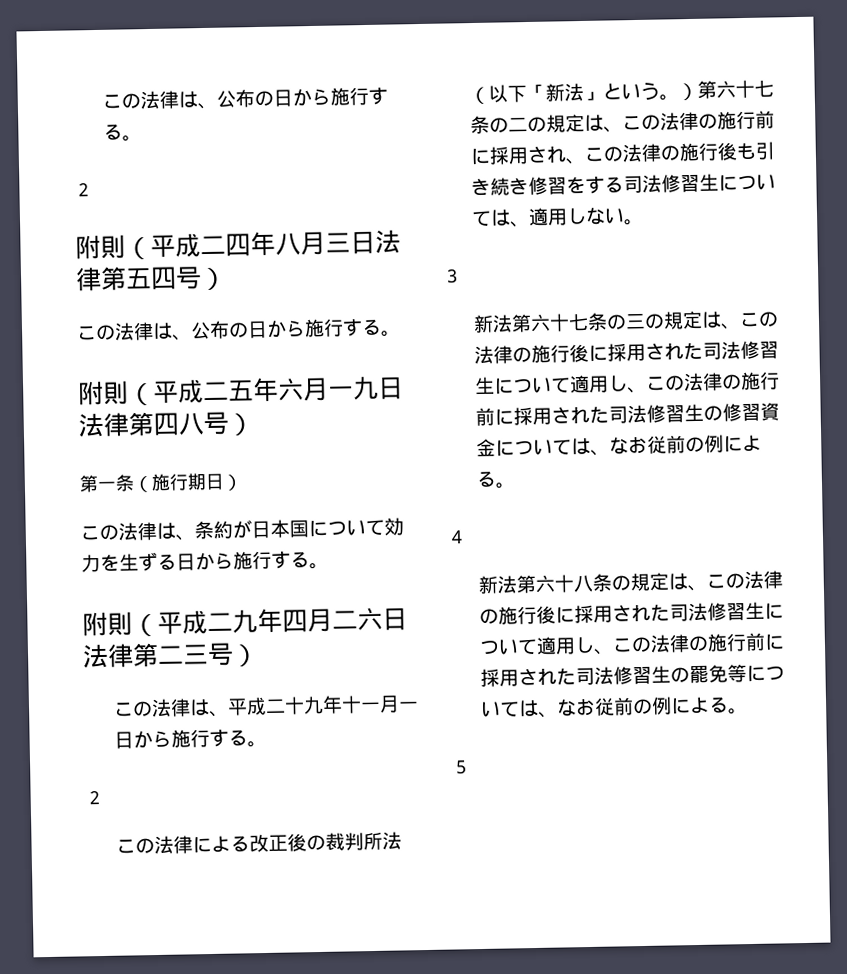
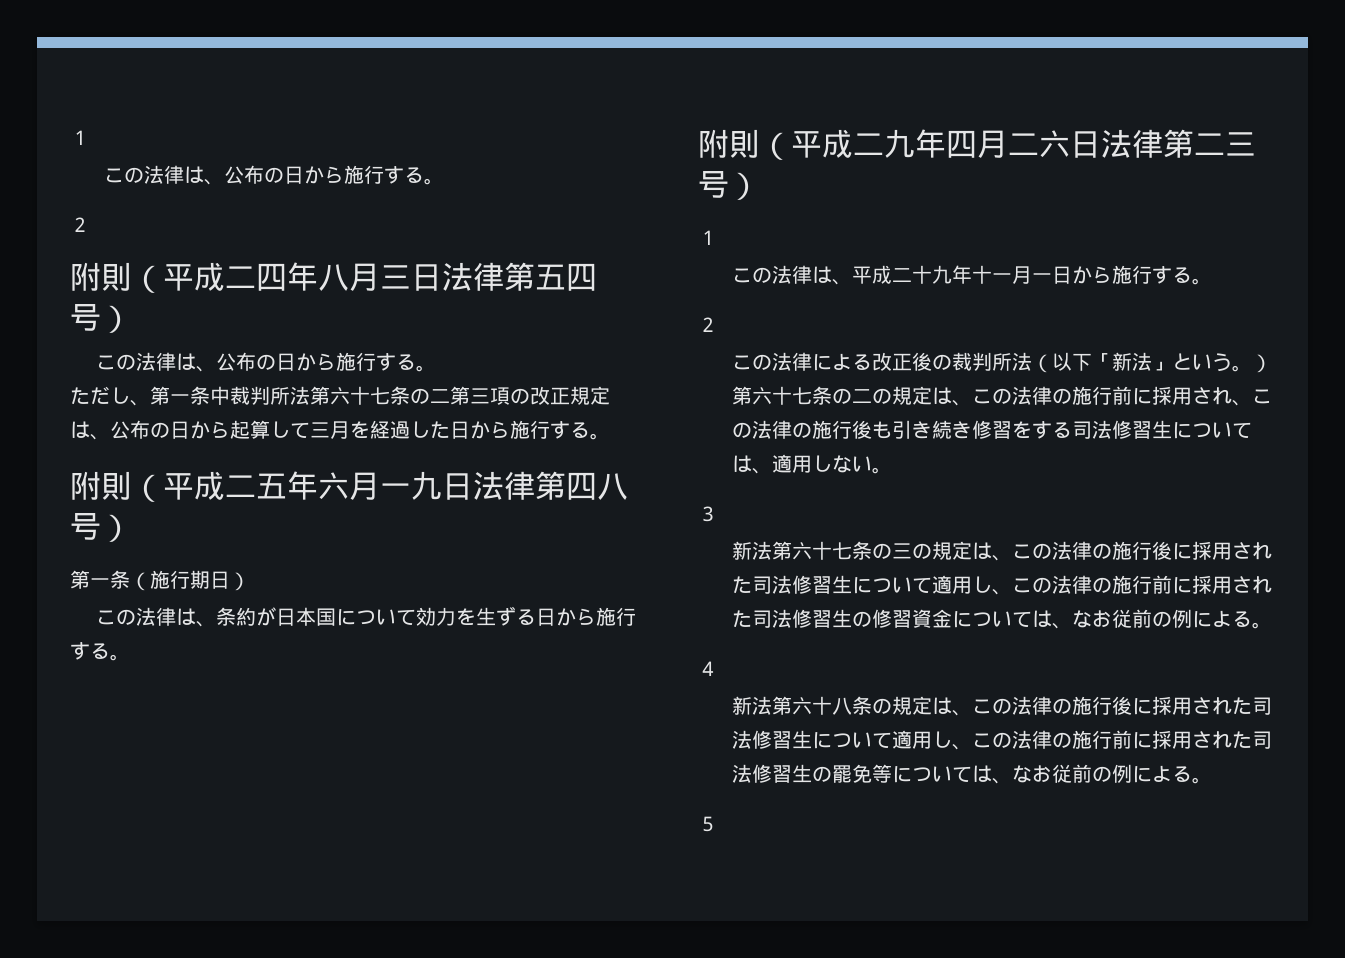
(101, 101) none -> [70,130,90,145] １ //
(401, 333) none -> [70,386,610,406] [70,420,610,440] // ただし、第一条中裁判所法第六十七条の二第三項の改正規定は、公布の日から起算して三月を経過した日から施行する。
(259, 655) none -> [698,230,718,245] // １

